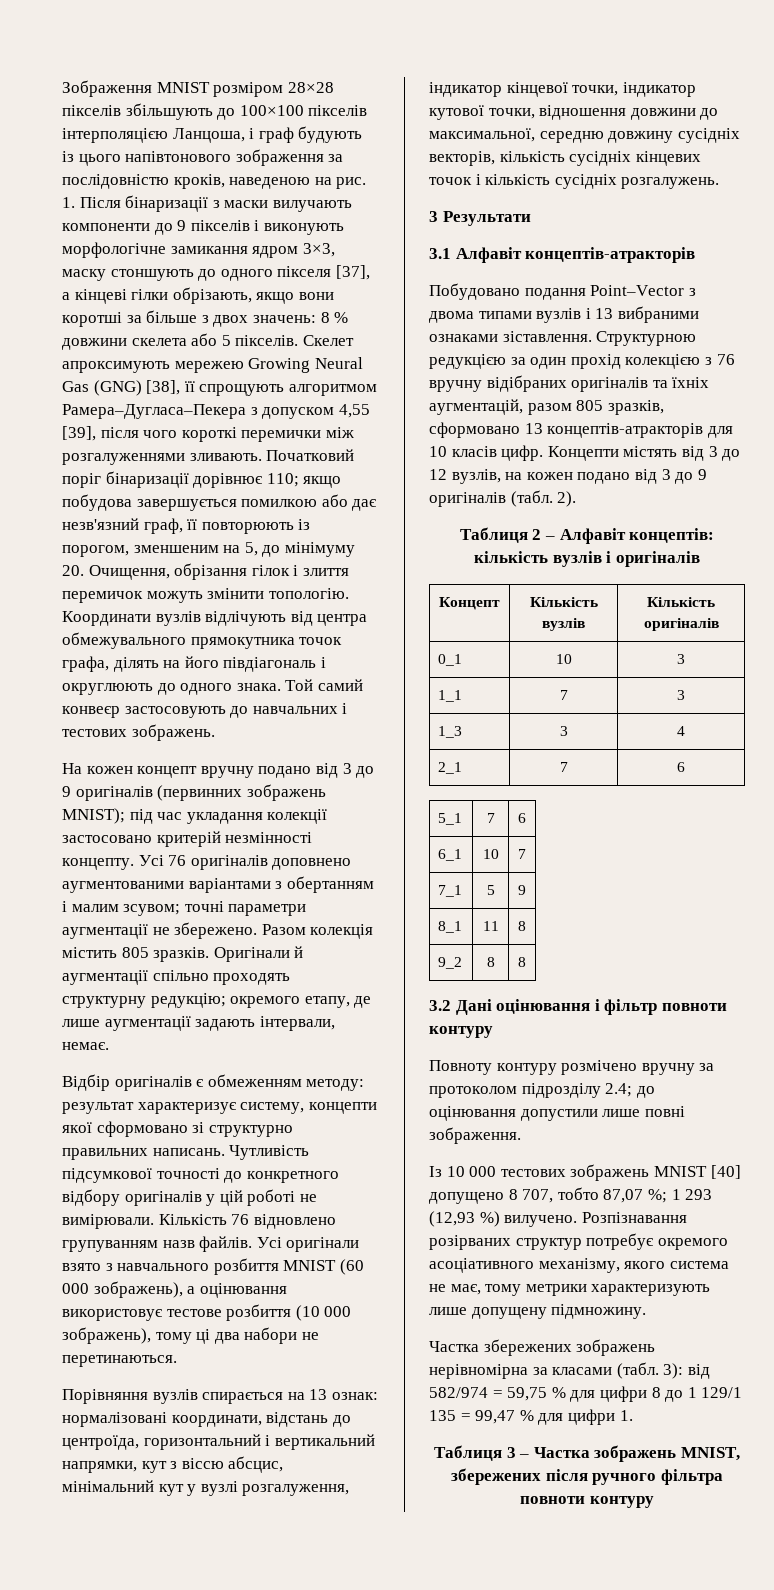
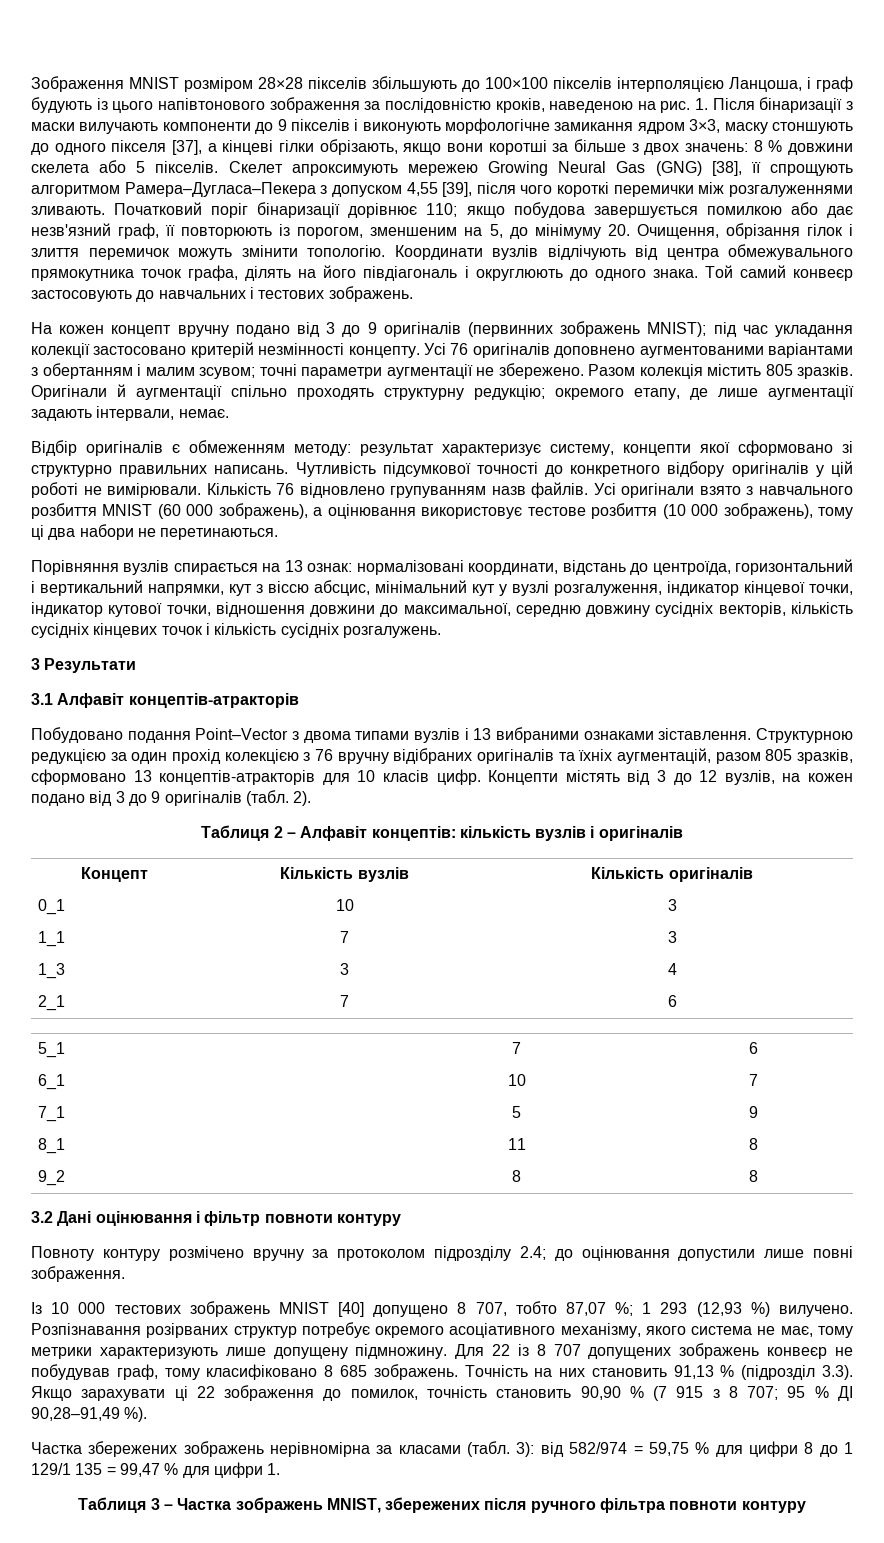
(647, 1311) none -> [455,1343,853,1359] [31,1364,854,1380] [31,1385,854,1401] [31,1407,148,1422] Для 22 із 8 707 допущених зображень конвеєр не побудував граф, тому класифіковано 8 685 зображень. Точність на них становить 91,13 % (підрозділ 3.3). Якщо зарахувати ці 22 зображення до помилок, точність становить 90,90 % (7 915 з 8 707; 95 % ДІ 90,28–91,49 %).

